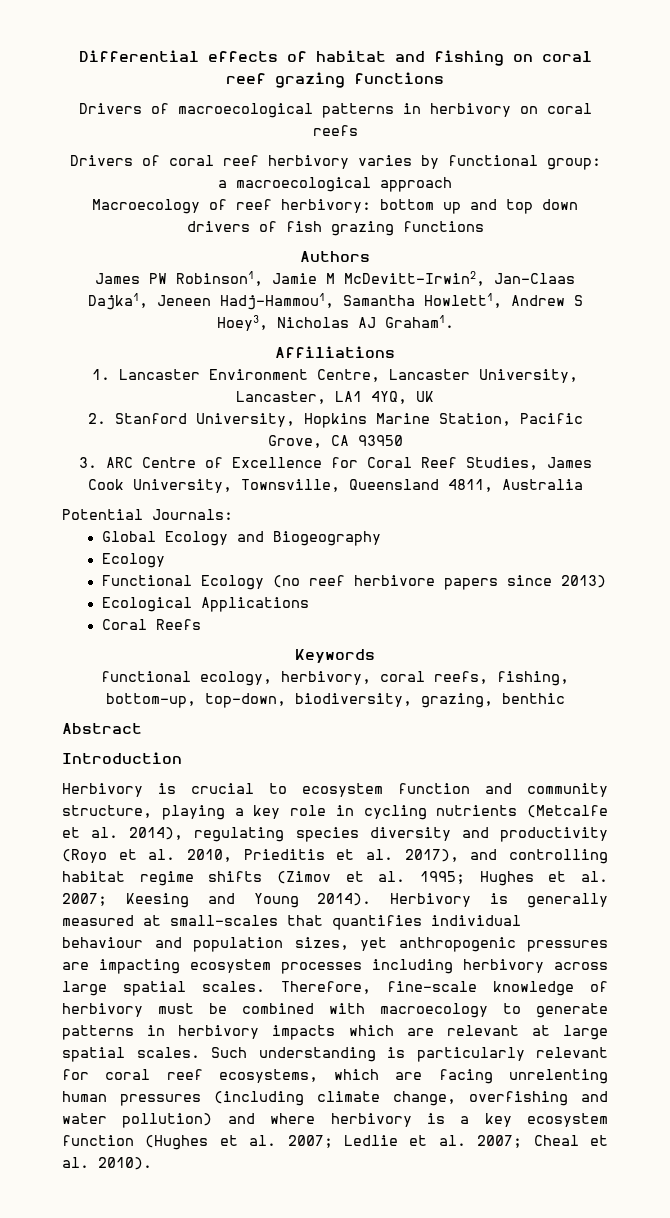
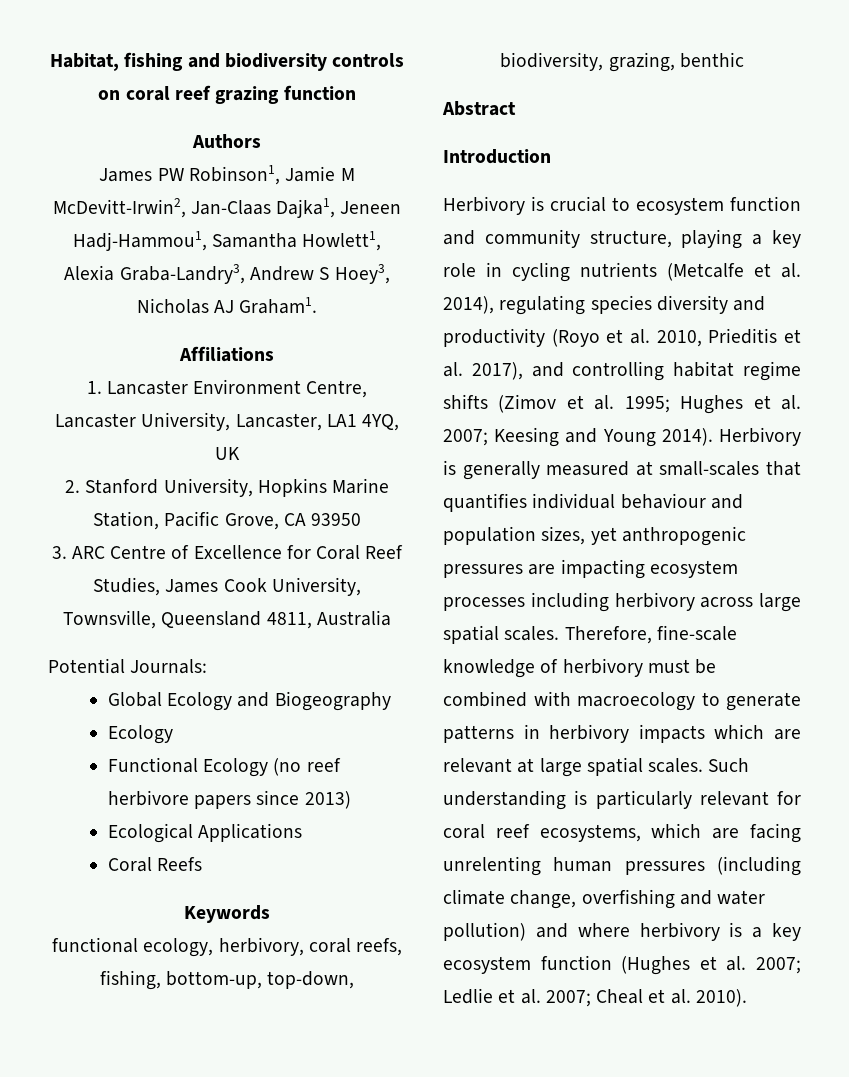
[78,50,592,66] [226,72,444,88] [78,103,592,118] [312,125,358,136] [69,155,601,170] [218,177,452,192] [92,199,578,214] [186,221,484,236] Differential effects of habitat and fishing on coral reef grazing functions // Drivers of macroecological patterns in herbivory on coral reefs // Drivers of coral reef herbivory varies by functional group: a macroecological approach // Macroecology of reef herbivory: bottom up and top down drivers of fish grazing functions -> [49,52,405,71] [98,85,356,104] Habitat, fishing and biodiversity controls on coral reef grazing function
(502, 300) none -> [64,264,245,284] Alexia Graba-Landry3,

